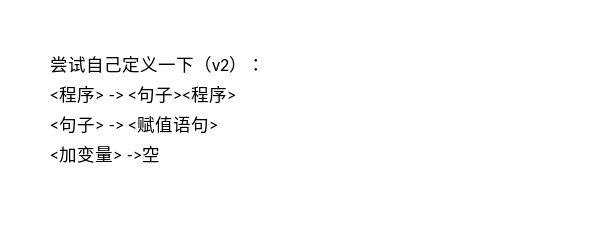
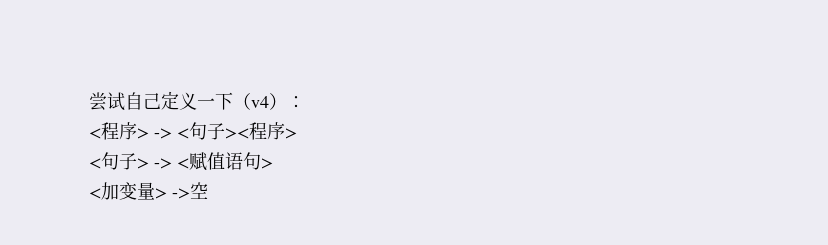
[212,59,229,71] v2 -> [251,96,269,108] v4

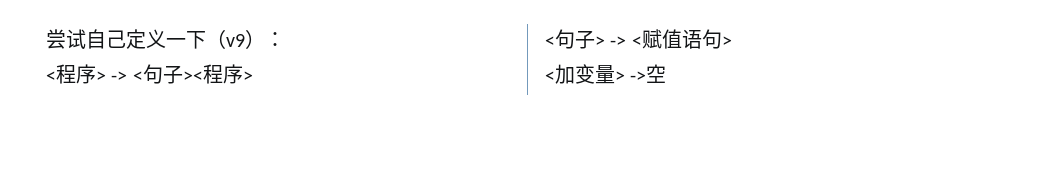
[251,96,269,108] v4 -> [226,34,245,47] v9

